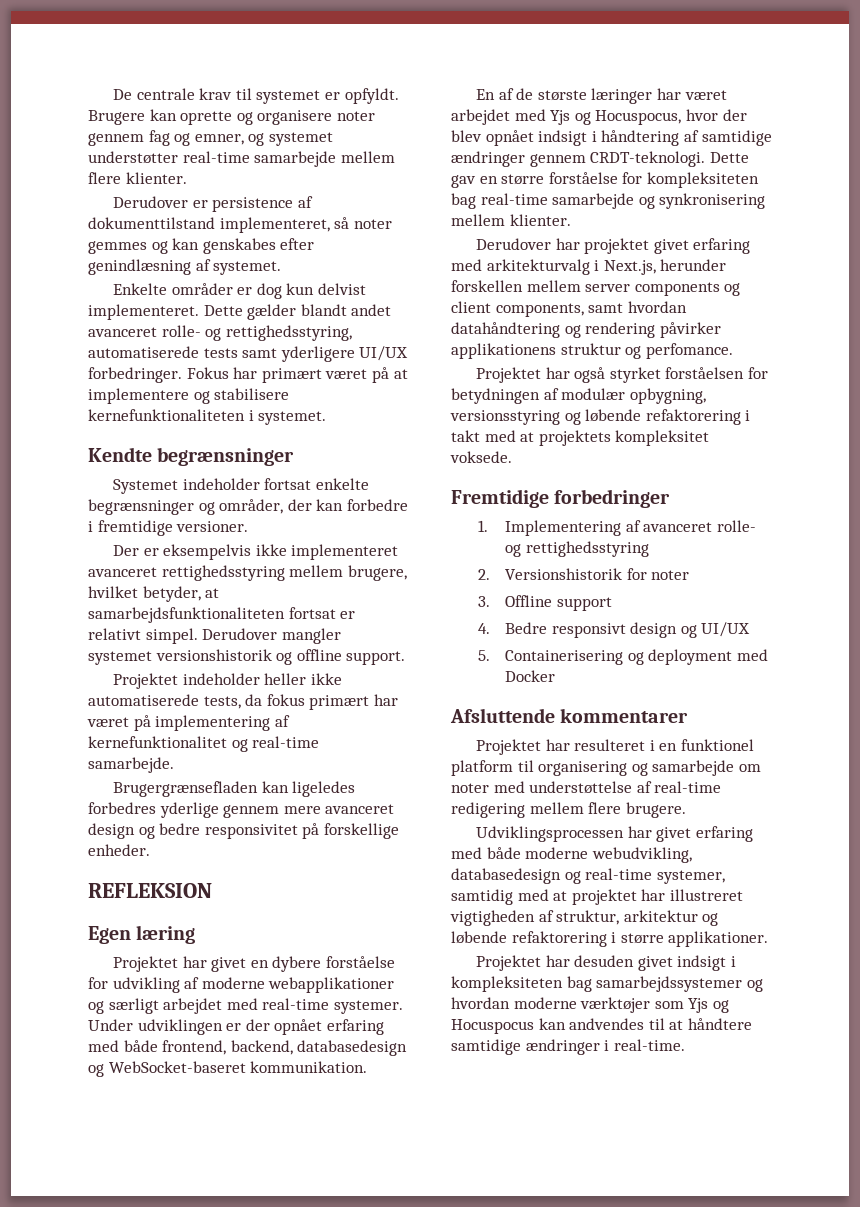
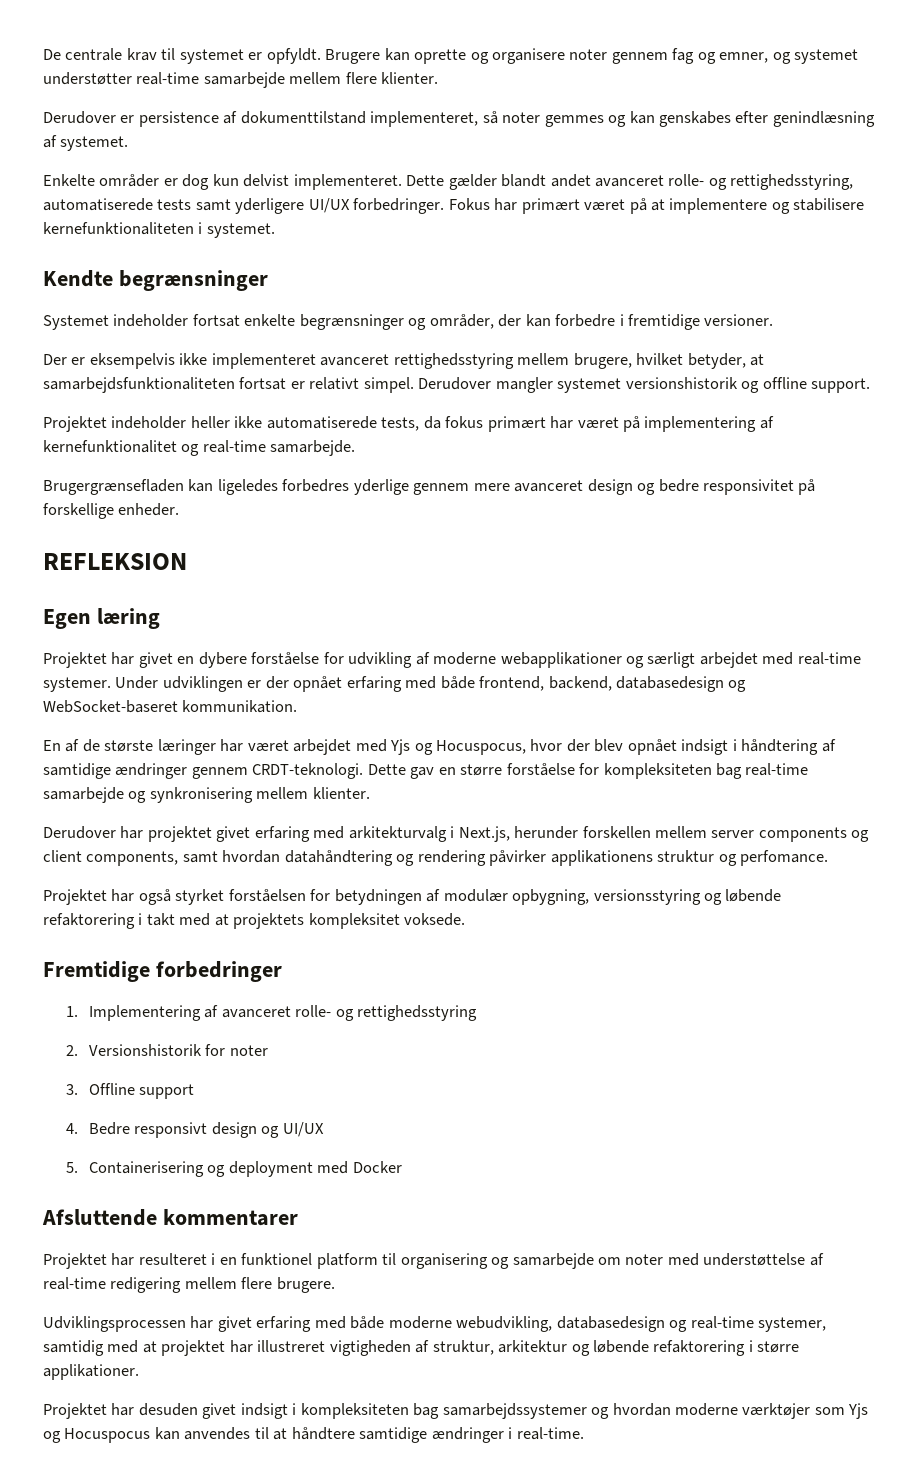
[569,1018,645,1030] andvendes -> [184,1427,251,1440] anvendes

